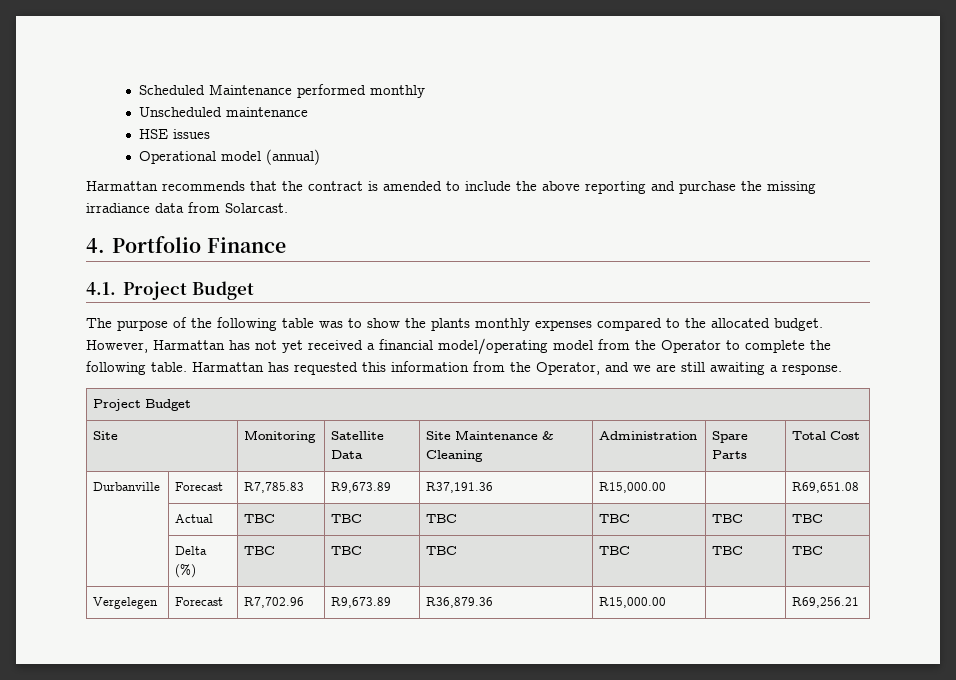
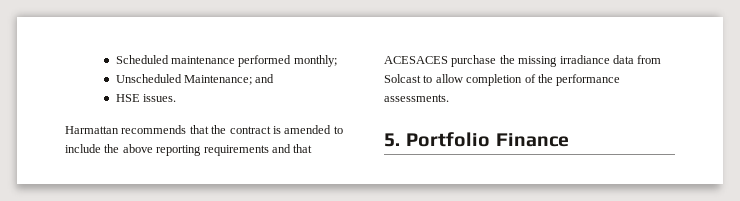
[209,84,426,98] Maintenance performed monthly -> [171,55,337,67] maintenance performed monthly;
[226,107,309,117] maintenance -> [184,74,275,85] Maintenance; and
[173,129,211,139] [139,149,321,165] issues // Operational model (annual) -> [143,94,177,102] issues.
[651,181,675,191] and -> [203,144,313,156] [384,56,448,64] requirements and that ACESACES
[225,203,288,213] [86,236,286,253] [86,281,254,300] [86,317,823,331] [86,338,831,355] [86,361,842,375] [93,399,192,411] [93,431,119,440] [244,430,317,443] [331,431,385,440] [331,450,364,459] [426,430,555,440] [426,450,484,462] [599,431,698,440] [712,431,749,443] [712,450,748,459] [792,431,861,440] [93,482,161,491] [175,482,224,491] [244,482,305,493] [331,482,392,493] [426,482,494,493] [599,482,667,493] [792,482,860,493] [175,514,214,523] [244,514,276,523] [331,514,363,523] [426,514,458,523] [599,514,631,523] [712,514,744,523] [792,514,824,523] [175,546,208,555] [175,564,197,578] [244,546,276,555] [331,546,363,555] [426,546,458,555] [599,546,631,555] [712,546,744,555] [792,546,824,555] [93,597,159,609] [175,597,224,606] [244,597,305,608] [331,597,392,608] [426,597,494,608] [599,597,667,608] [792,597,860,608] Solarcast. // 4. Portfolio Finance // 4.1. Project Budget // The purpose of the following table was to show the plants monthly expenses compared to the allocated budget. However, Harmattan has not yet received a financial model/operating model from the Operator to complete the following table. Harmattan has requested this information from the Operator, and we are still awaiting a response. // Project Budget // Site | Monitoring | Satellite Data | Site Maintenance & Cleaning | Administration | Spare Parts | Total Cost // Durbanville | Forecast | R7,785.83 | R9,673.89 | R37,191.36 | R15,000.00 | | R69,651.08 // | Actual | TBC | TBC | TBC | TBC | TBC | TBC // | Delta (%) | TBC | TBC | TBC | TBC | TBC | TBC // Vergelegen | Forecast | R7,702.96 | R9,673.89 | R36,879.36 | R15,000.00 | | R69,256.21 -> [384,74,621,86] [384,94,449,102] [384,132,569,147] Solcast to allow completion of the performance assessments. // 5. Portfolio Finance

